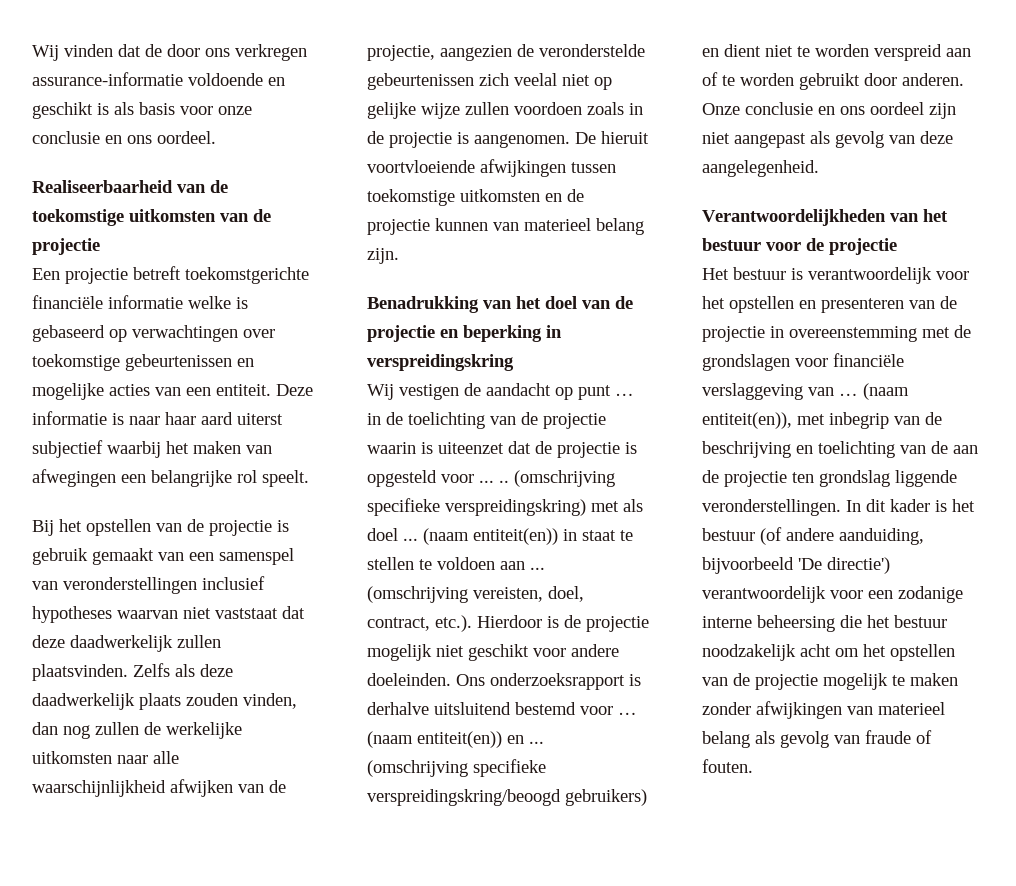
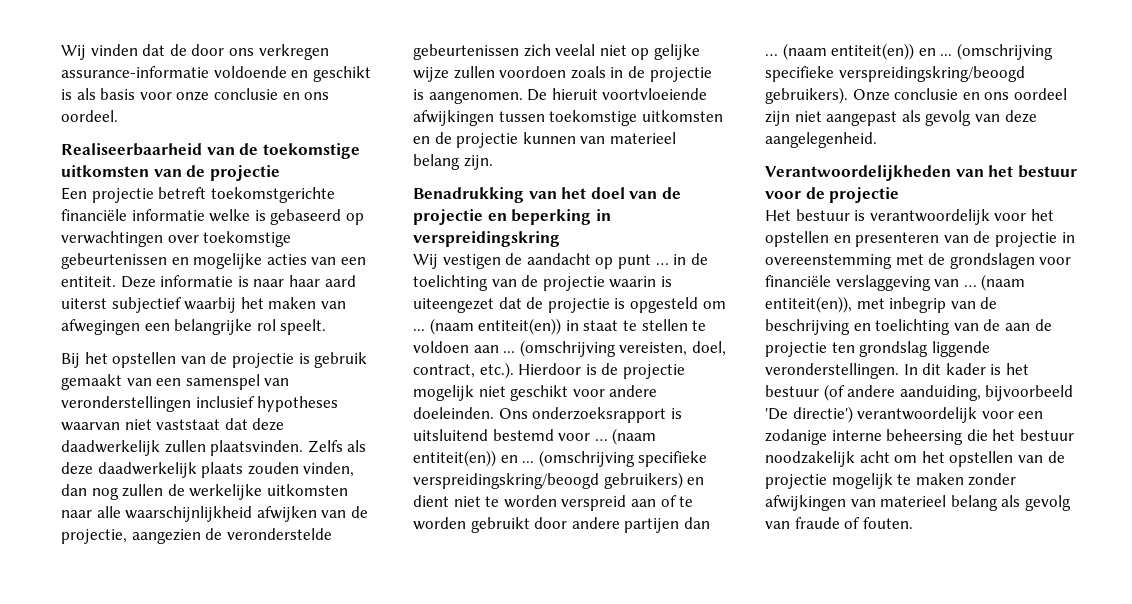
[438,442,504,454] uiteenzet -> [413,298,494,313] uiteengezet
[441,470,615,487] [367,498,643,516] [367,528,398,541] voor ... .. (omschrijving specifieke verspreidingskring) met als doel -> [702,301,726,309] om
[367,702,429,715] derhalve -> (682, 413) none
[902,73,964,86] anderen. -> [571,517,710,533] [765,43,1053,60] [765,66,1025,82] [765,87,848,104] andere partijen dan … (naam entiteit(en)) en ... (omschrijving specifieke verspreidingskring/beoogd gebruikers).

